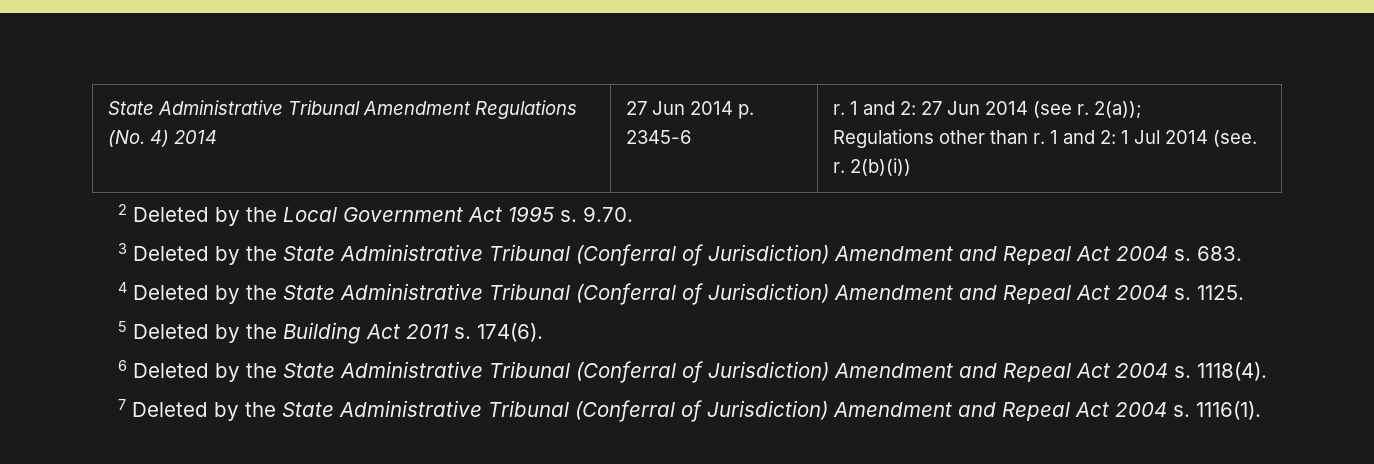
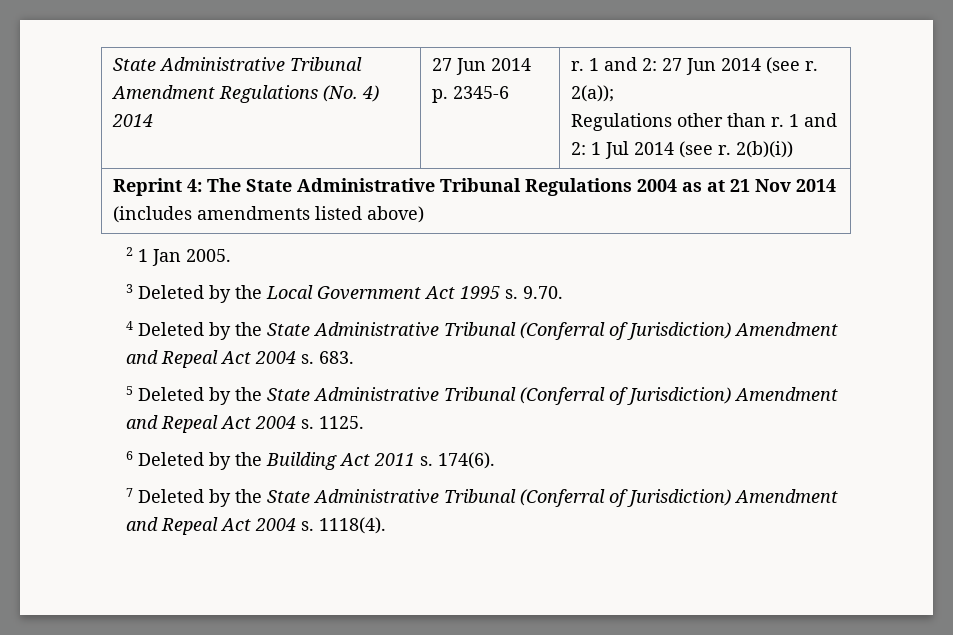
[1212,130,1257,147] (see. -> [679,141,714,158] (see
[117,204,127,215] // 2 -> [113,178,837,196] [113,206,425,223] [126,247,232,266] [126,284,134,293] // Reprint 4: The State Administrative Tribunal Regulations 2004 as at 21 Nov 2014 (includes amendments listed above) // 2 1 Jan 2005. // 3
[117,243,127,254] 3 -> [126,321,134,330] 4
[117,282,127,293] 4 -> [126,386,134,395] 5
[117,321,127,332] 5 -> [126,451,134,460] 6
[117,360,1267,383] // 6 Deleted by the State Administrative Tribunal (Conferral of Jurisdiction) Amendment and Repeal Act 2004 s. 1118(4). -> (496, 460) none
[1195,401,1261,420] 1116(1). -> [319,517,387,534] 1118(4).

